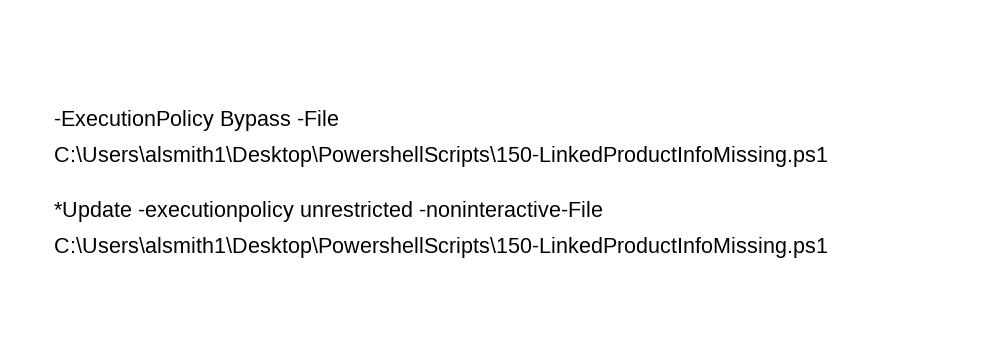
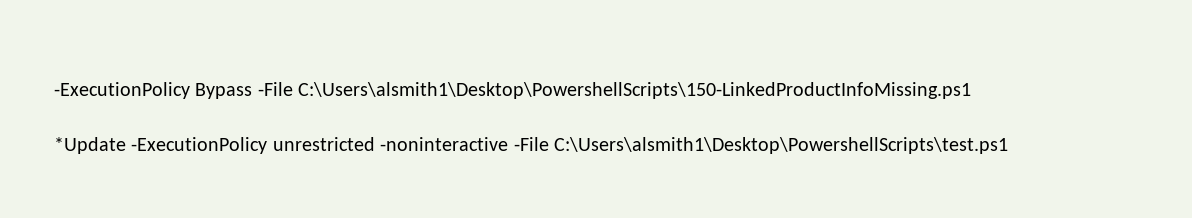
[138,201,603,222] [54,237,828,258] -executionpolicy unrestricted -noninteractive-File C:\Users\alsmith1\Desktop\PowershellScripts\150-LinkedProductInfoMissing.ps1 -> [131,137,1008,154] -ExecutionPolicy unrestricted -noninteractive -File C:\Users\alsmith1\Desktop\PowershellScripts\test.ps1

